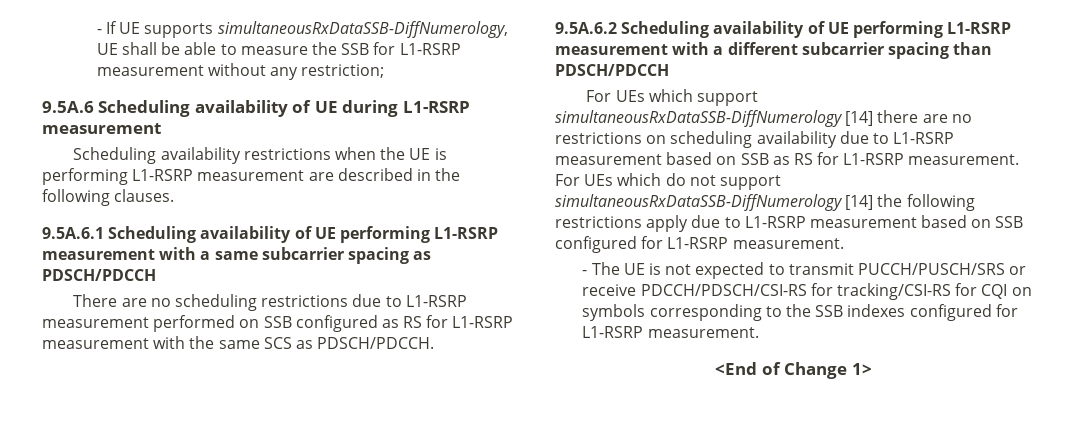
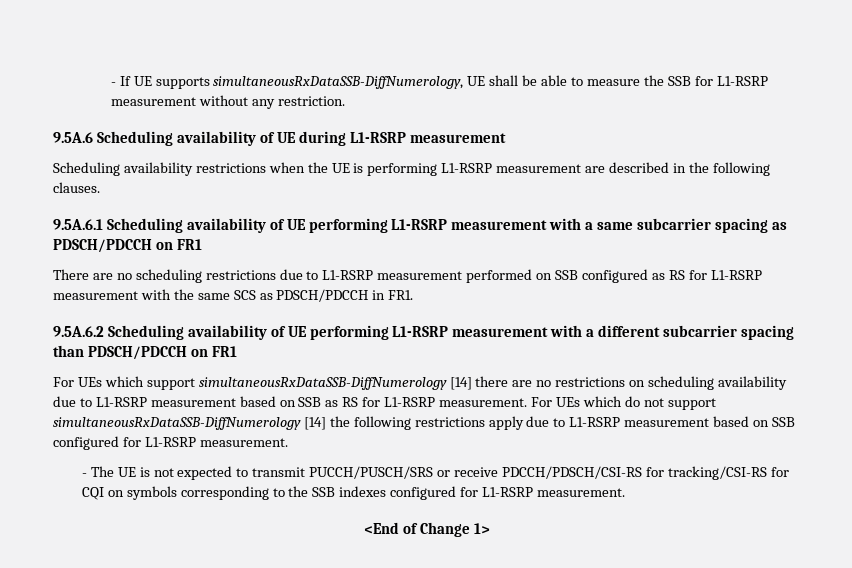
[301,64,385,78] restriction; -> [277,96,345,106] restriction.
(156, 275) none -> [155,239,202,250] on FR1
[317,337,435,349] PDSCH/PDCCH. -> [276,289,414,302] PDSCH/PDCCH in FR1.
(669, 70) none -> [190,346,237,357] on FR1

